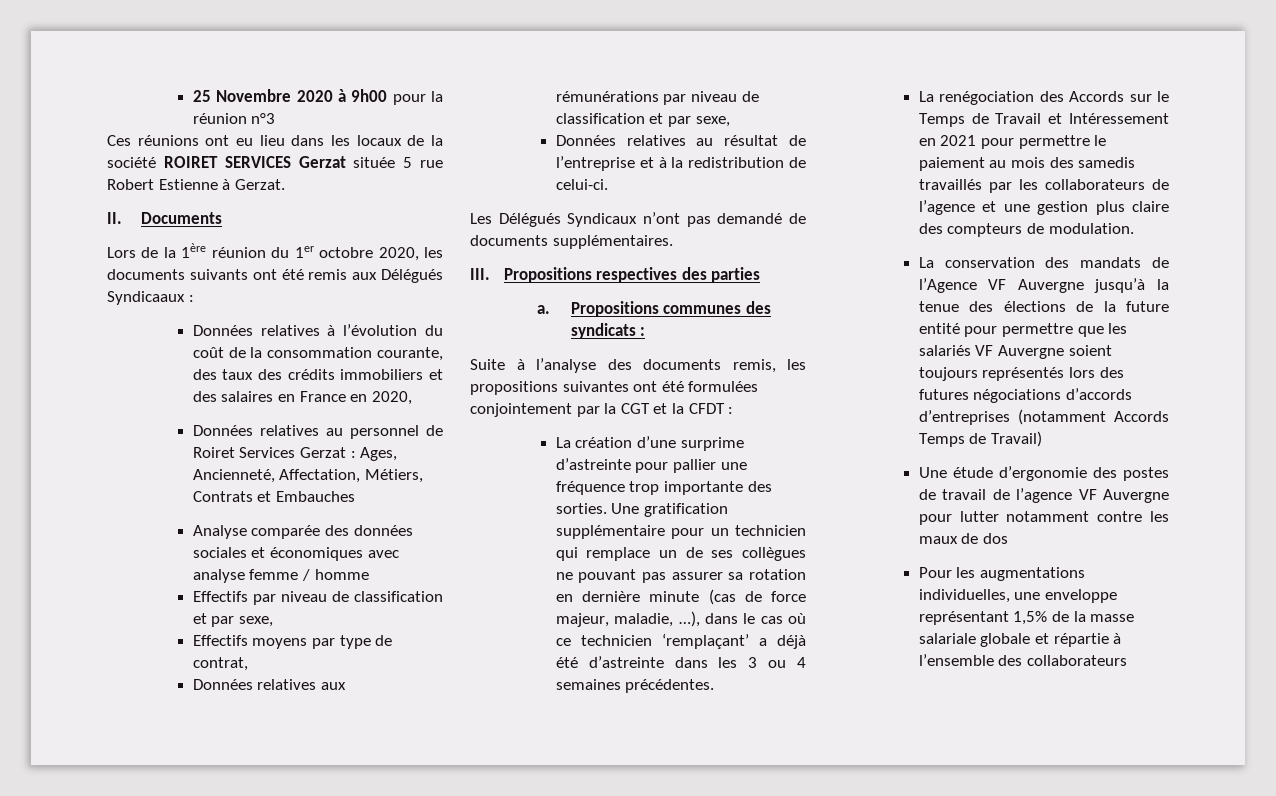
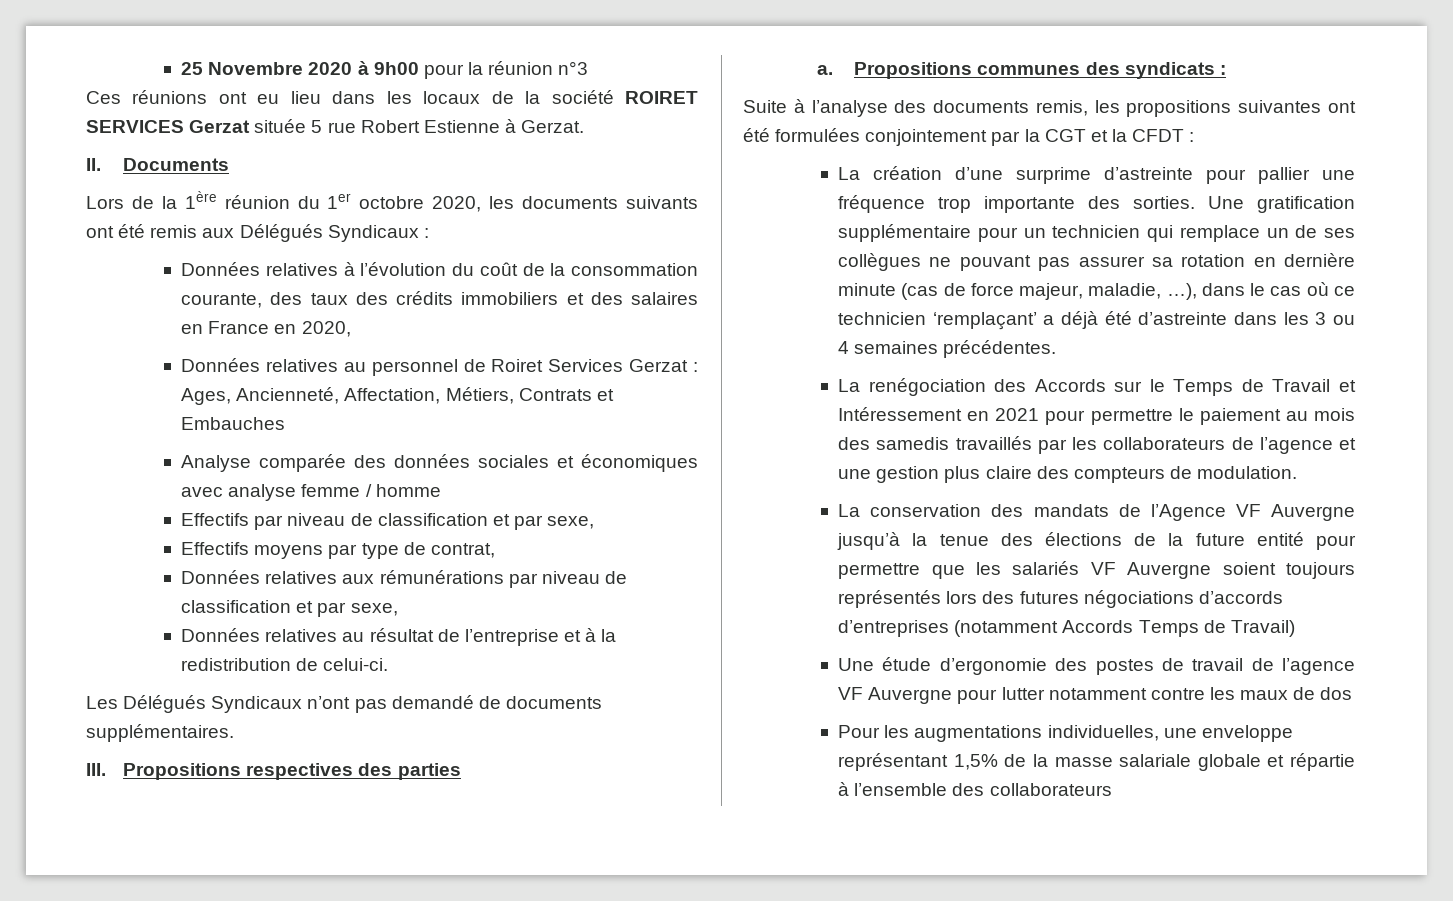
[107,291,185,305] Syndicaaux -> [327,225,419,242] Syndicaux

